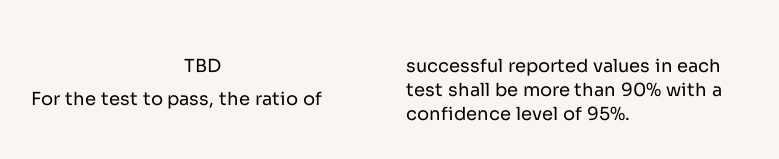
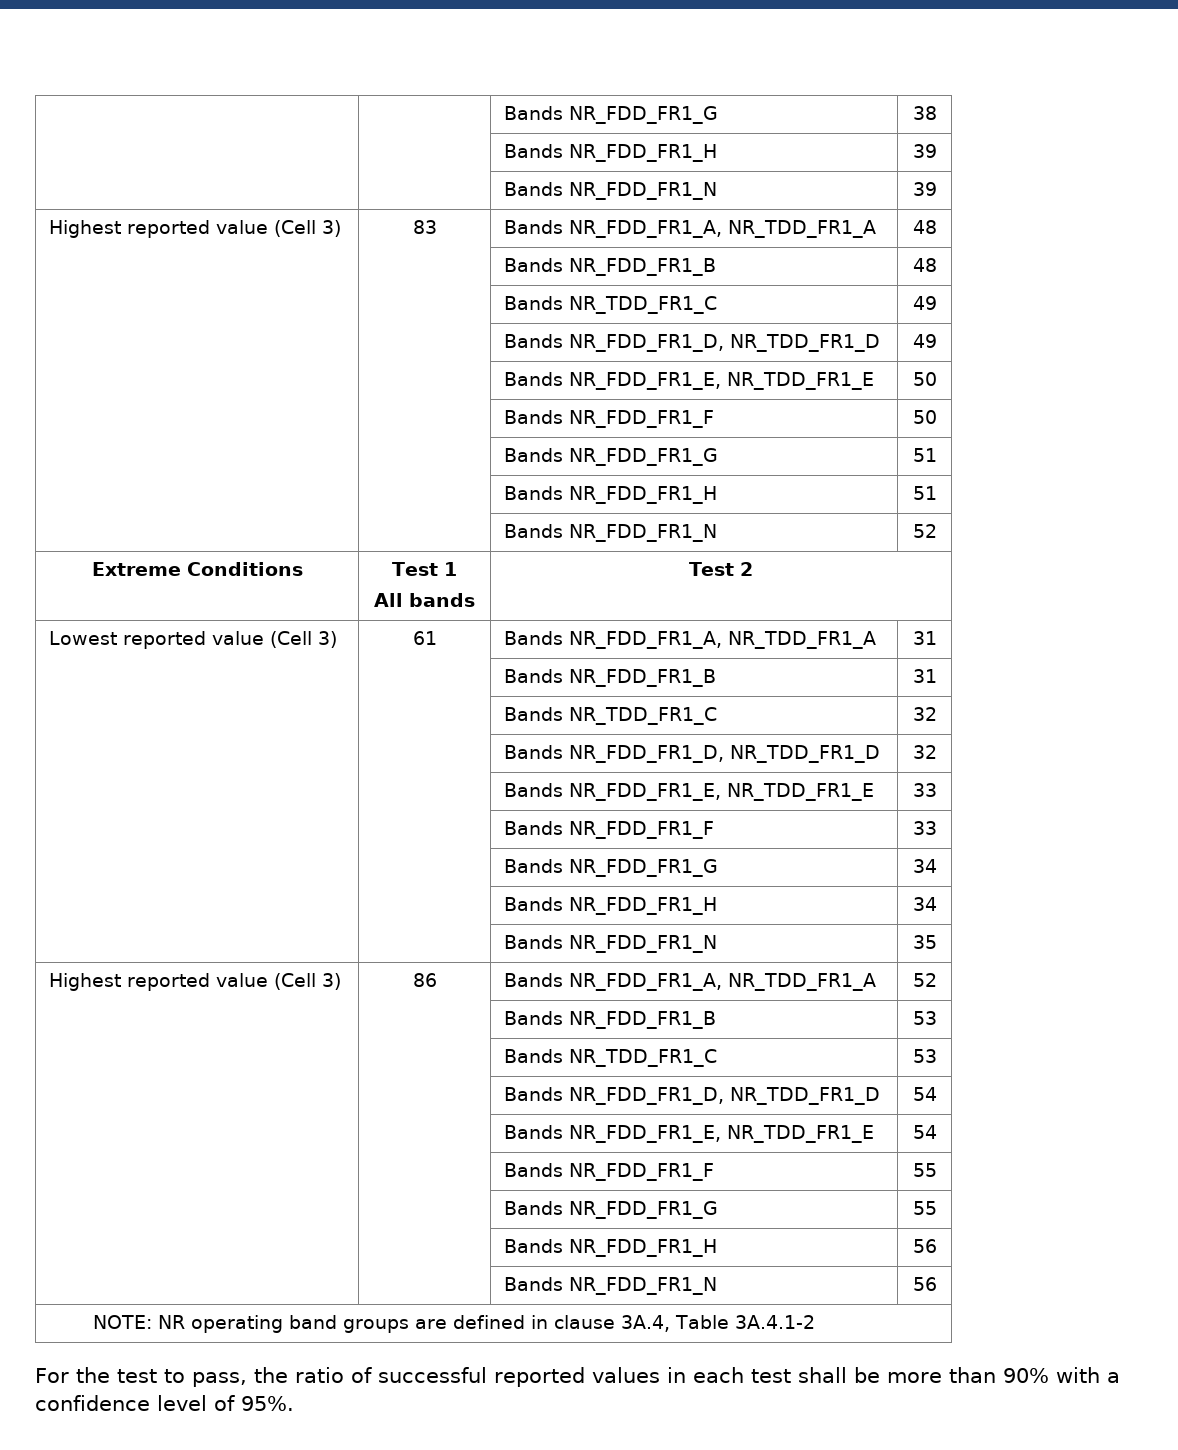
[183,58,221,73] TBD -> [504,106,719,124] [912,106,937,120] [504,144,718,162] [912,144,937,158] [504,182,718,200] [912,182,937,196] [49,220,342,238] [412,220,437,234] [504,220,877,238] [912,220,937,234] [504,258,717,276] [912,258,937,272] [504,296,718,314] [912,296,937,310] [504,334,881,352] [912,334,937,348] [504,372,875,390] [912,372,937,386] [504,410,715,428] [912,410,937,424] [504,448,719,466] [912,448,937,462] [504,486,718,504] [912,486,937,500] [504,524,718,542] [912,524,937,538] [91,562,303,576] [392,562,457,576] [374,593,475,607] [688,562,754,576] [49,631,338,649] [412,631,437,645] [504,631,877,649] [912,631,937,645] [504,669,717,687] [912,669,937,683] [504,707,718,725] [912,707,937,721] [504,745,881,763] [912,745,937,759] [504,783,875,801] [912,783,937,797] [504,821,715,839] [912,821,937,835] [504,859,719,877] [912,859,937,873] [504,897,718,915] [912,897,937,911] [504,935,718,953] [912,935,937,949] [49,973,342,991] [412,973,437,987] [504,973,877,991] [912,973,937,987] [504,1011,717,1029] [912,1011,937,1025] [504,1049,718,1067] [912,1049,937,1063] [504,1087,881,1105] [912,1087,937,1101] [504,1125,875,1143] [912,1125,937,1139] [504,1163,715,1181] [912,1163,937,1177] [504,1201,719,1219] [912,1201,937,1215] [504,1239,718,1257] [912,1239,937,1253] [504,1277,718,1295] [912,1277,937,1291] [92,1315,815,1333] | | Bands NR_FDD_FR1_G | 38 // | | Bands NR_FDD_FR1_H | 39 // | | Bands NR_FDD_FR1_N | 39 // Highest reported value (Cell 3) | 83 | Bands NR_FDD_FR1_A, NR_TDD_FR1_A | 48 // | | Bands NR_FDD_FR1_B | 48 // | | Bands NR_TDD_FR1_C | 49 // | | Bands NR_FDD_FR1_D, NR_TDD_FR1_D | 49 // | | Bands NR_FDD_FR1_E, NR_TDD_FR1_E | 50 // | | Bands NR_FDD_FR1_F | 50 // | | Bands NR_FDD_FR1_G | 51 // | | Bands NR_FDD_FR1_H | 51 // | | Bands NR_FDD_FR1_N | 52 // Extreme Conditions | Test 1 // All bands | Test 2 // Lowest reported value (Cell 3) | 61 | Bands NR_FDD_FR1_A, NR_TDD_FR1_A | 31 // | | Bands NR_FDD_FR1_B | 31 // | | Bands NR_TDD_FR1_C | 32 // | | Bands NR_FDD_FR1_D, NR_TDD_FR1_D | 32 // | | Bands NR_FDD_FR1_E, NR_TDD_FR1_E | 33 // | | Bands NR_FDD_FR1_F | 33 // | | Bands NR_FDD_FR1_G | 34 // | | Bands NR_FDD_FR1_H | 34 // | | Bands NR_FDD_FR1_N | 35 // Highest reported value (Cell 3) | 86 | Bands NR_FDD_FR1_A, NR_TDD_FR1_A | 52 // | | Bands NR_FDD_FR1_B | 53 // | | Bands NR_TDD_FR1_C | 53 // | | Bands NR_FDD_FR1_D, NR_TDD_FR1_D | 54 // | | Bands NR_FDD_FR1_E, NR_TDD_FR1_E | 54 // | | Bands NR_FDD_FR1_F | 55 // | | Bands NR_FDD_FR1_G | 55 // | | Bands NR_FDD_FR1_H | 56 // | | Bands NR_FDD_FR1_N | 56 // NOTE: NR operating band groups are defined in clause 3A.4, Table 3A.4.1-2

